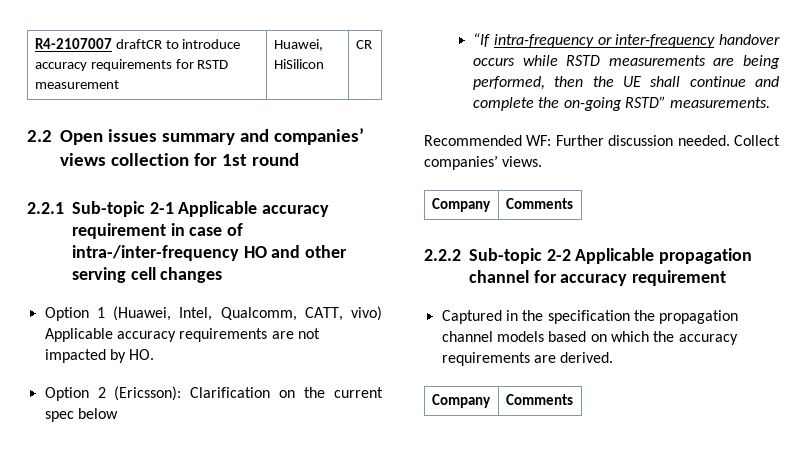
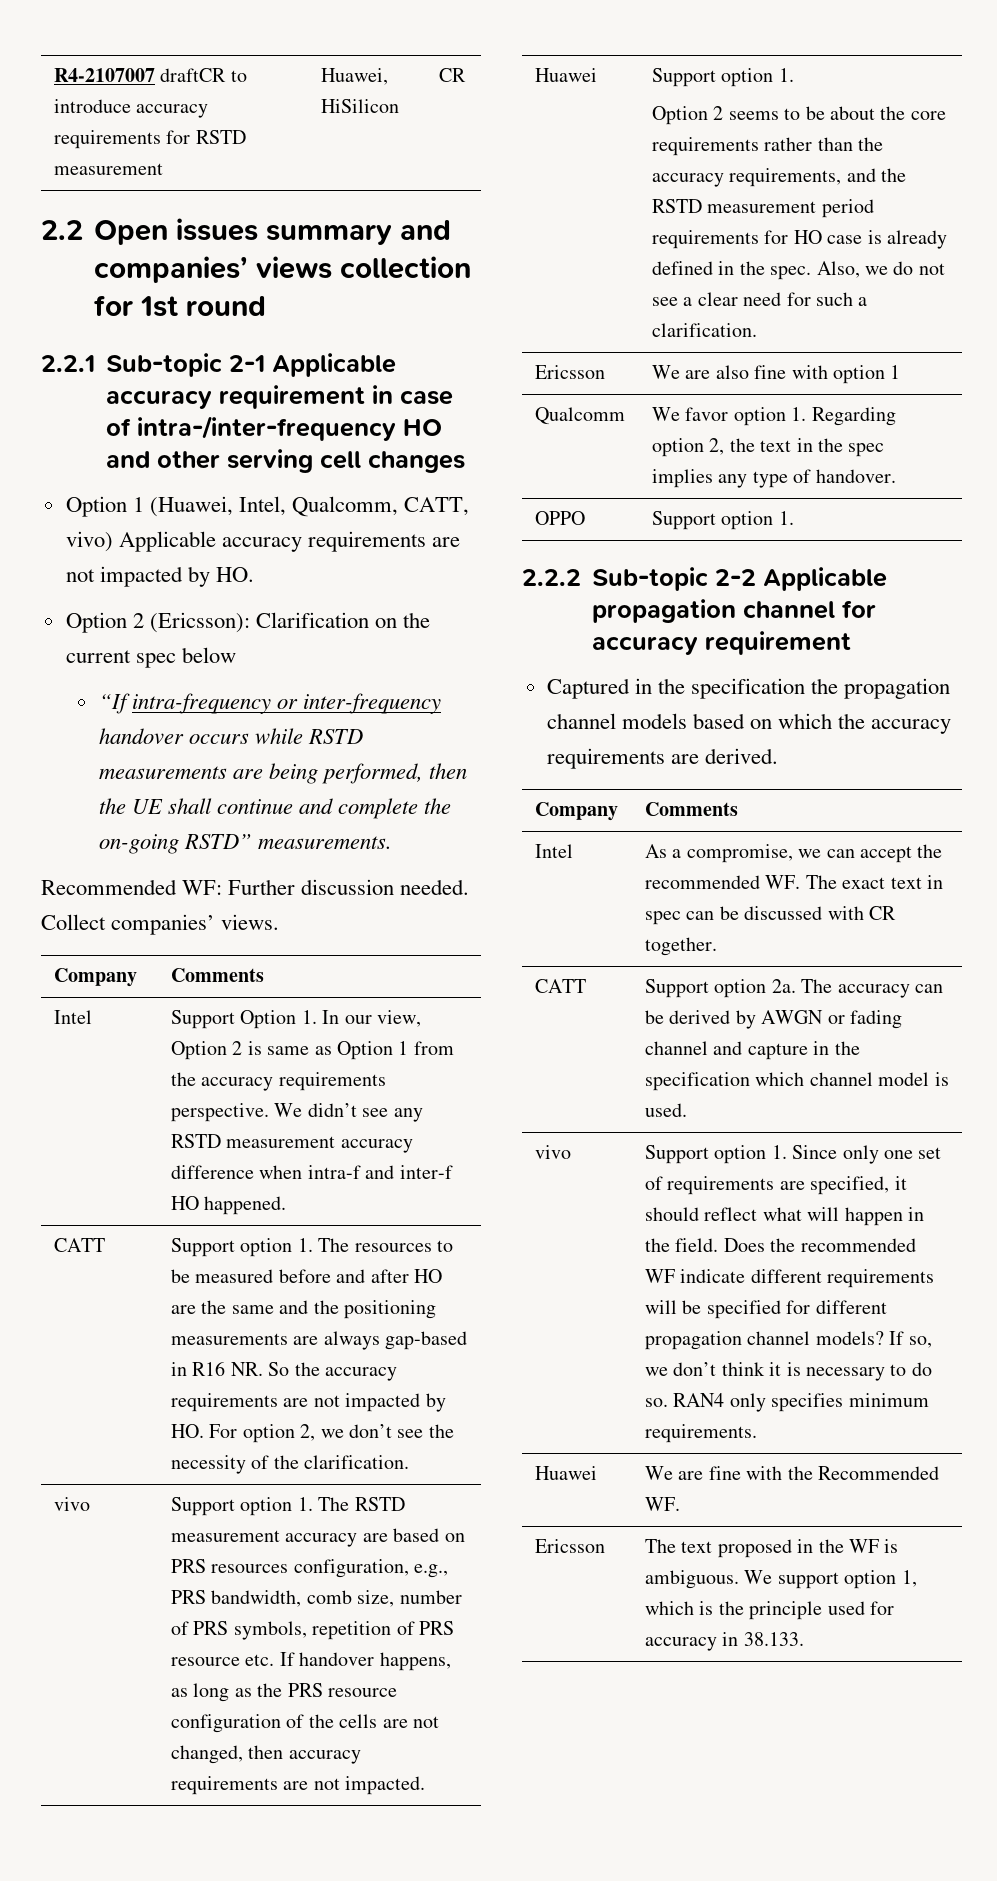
(573, 203) none -> [54,1010,93,1024] [171,1010,422,1029] [171,1041,454,1060] [171,1072,386,1091] [171,1103,423,1122] [171,1134,413,1153] [171,1165,453,1179] [171,1196,287,1215] [54,1238,106,1252] [171,1238,454,1257] [171,1269,443,1283] [171,1300,437,1319] [171,1331,468,1350] [171,1361,398,1381] [171,1393,446,1412] [171,1424,454,1443] [171,1455,410,1474] [54,1497,91,1511] [171,1497,405,1516] [171,1528,465,1547] [171,1559,449,1578] [171,1590,462,1607] [171,1621,455,1640] [171,1652,451,1671] [171,1683,398,1702] [171,1714,440,1733] [171,1745,361,1764] [171,1776,426,1795] [535,68,598,82] [652,68,794,87] [652,106,946,125] [652,137,884,156] [652,168,907,187] [652,199,874,218] [652,230,948,249] [652,261,945,280] [652,292,868,306] [652,323,758,337] [535,365,606,379] [652,365,901,384] [535,407,626,425] [652,407,896,426] [652,438,885,457] [652,469,896,488] [535,511,586,525] [652,511,794,530] // Intel | Support Option 1. In our view, Option 2 is same as Option 1 from the accuracy requirements perspective. We didn’t see any RSTD measurement accuracy difference when intra-f and inter-f HO happened. // CATT | Support option 1. The resources to be measured before and after HO are the same and the positioning measurements are always gap-based in R16 NR. So the accuracy requirements are not impacted by HO. For option 2, we don’t see the necessity of the clarification. // vivo | Support option 1. The RSTD measurement accuracy are based on PRS resources configuration, e.g., PRS bandwidth, comb size, number of PRS symbols, repetition of PRS resource etc. If handover happens, as long as the PRS resource configuration of the cells are not changed, then accuracy requirements are not impacted. // Huawei | Support option 1. // Option 2 seems to be about the core requirements rather than the accuracy requirements, and the RSTD measurement period requirements for HO case is already defined in the spec. Also, we do not see a clear need for such a clarification. // Ericsson | We are also fine with option 1 // Qualcomm | We favor option 1. Regarding option 2, the text in the spec implies any type of handover. // OPPO | Support option 1.
(573, 399) none -> [535,844,574,858] [645,844,943,863] [645,875,944,889] [645,906,897,925] [645,937,718,956] [535,979,587,993] [645,979,944,998] [645,1010,903,1029] [645,1041,860,1060] [645,1072,949,1091] [645,1103,688,1117] [535,1145,572,1159] [645,1145,942,1164] [645,1176,907,1195] [645,1207,925,1226] [645,1238,916,1252] [645,1269,935,1288] [645,1300,887,1319] [645,1331,932,1350] [645,1362,932,1381] [645,1393,929,1412] [645,1424,758,1443] [535,1466,598,1480] [645,1466,940,1480] [645,1497,681,1511] [535,1539,606,1553] [645,1539,899,1558] [645,1570,917,1589] [645,1601,895,1620] [645,1632,804,1651] // Intel | As a compromise, we can accept the recommended WF. The exact text in spec can be discussed with CR together. // CATT | Support option 2a. The accuracy can be derived by AWGN or fading channel and capture in the specification which channel model is used. // vivo | Support option 1. Since only one set of requirements are specified, it should reflect what will happen in the field. Does the recommended WF indicate different requirements will be specified for different propagation channel models? If so, we don’t think it is necessary to do so. RAN4 only specifies minimum requirements. // Huawei | We are fine with the Recommended WF. // Ericsson | The text proposed in the WF is ambiguous. We support option 1, which is the principle used for accuracy in 38.133.

